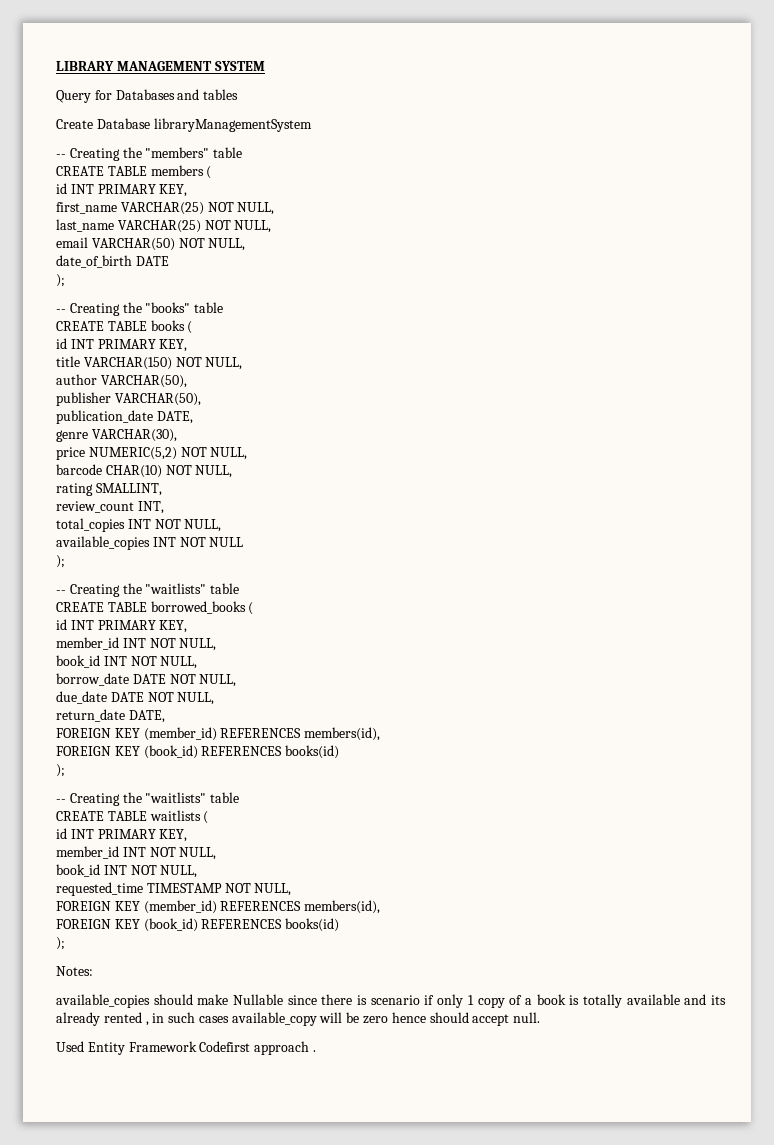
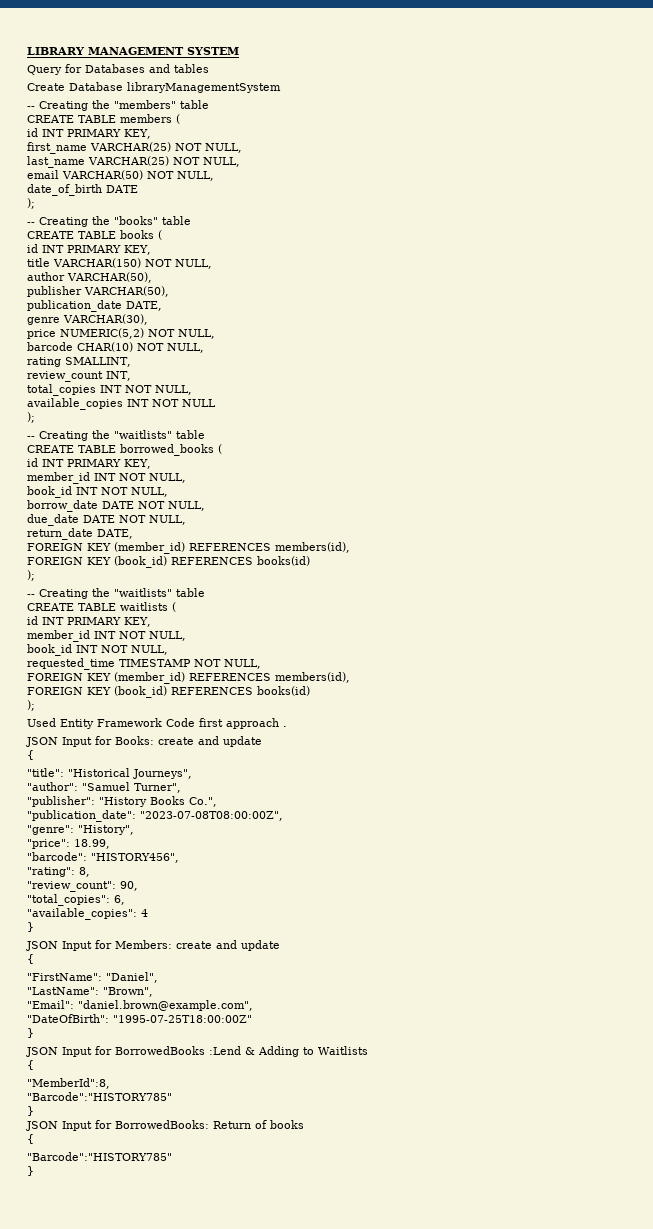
[56,966,93,976] [56,994,727,1008] [56,1012,541,1026] // Notes: // available_copies should make Nullable since there is scenario if only 1 copy of a book is totally available and its already rented , in such cases available_copy will be zero hence should accept null. -> (35, 705) none
[199,1041,251,1052] Codefirst -> [166,718,223,727] Code first
(316, 1051) none -> [26,736,262,747] [27,750,34,760] [27,768,192,779] [27,782,181,793] [27,796,217,807] [27,810,283,822] [27,825,134,835] [27,839,110,849] [27,852,179,863] [27,867,90,877] [27,881,138,892] [27,894,125,906] [27,908,148,920] [27,922,34,932] [26,940,280,951] [27,954,34,964] [27,972,158,983] [27,987,153,997] [27,1000,253,1011] [27,1014,252,1023] [27,1028,34,1038] [26,1046,368,1057] [27,1060,34,1070] [27,1078,110,1089] [27,1092,172,1101] [27,1106,34,1116] [26,1120,304,1131] [27,1134,34,1144] [27,1152,172,1161] [27,1166,34,1176] // JSON Input for Books: create and update // { // "title": "Historical Journeys", // "author": "Samuel Turner", // "publisher": "History Books Co.", // "publication_date": "2023-07-08T08:00:00Z", // "genre": "History", // "price": 18.99, // "barcode": "HISTORY456", // "rating": 8, // "review_count": 90, // "total_copies": 6, // "available_copies": 4 // } // JSON Input for Members: create and update // { // "FirstName": "Daniel", // "LastName": "Brown", // "Email": "daniel.brown@example.com", // "DateOfBirth": "1995-07-25T18:00:00Z" // } // JSON Input for BorrowedBooks :Lend & Adding to Waitlists // { // "MemberId":8, // "Barcode":"HISTORY785" // } // JSON Input for BorrowedBooks: Return of books // { // "Barcode":"HISTORY785" // }

